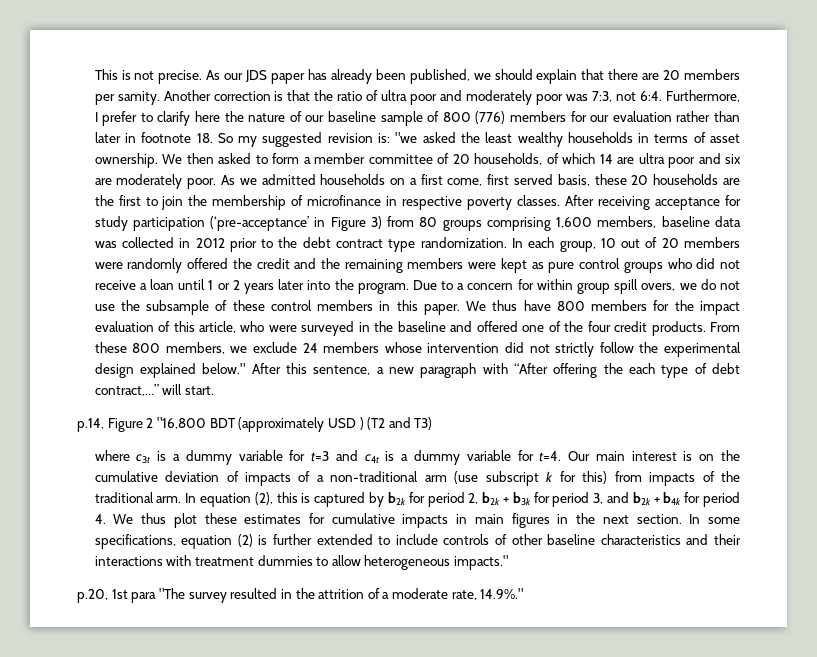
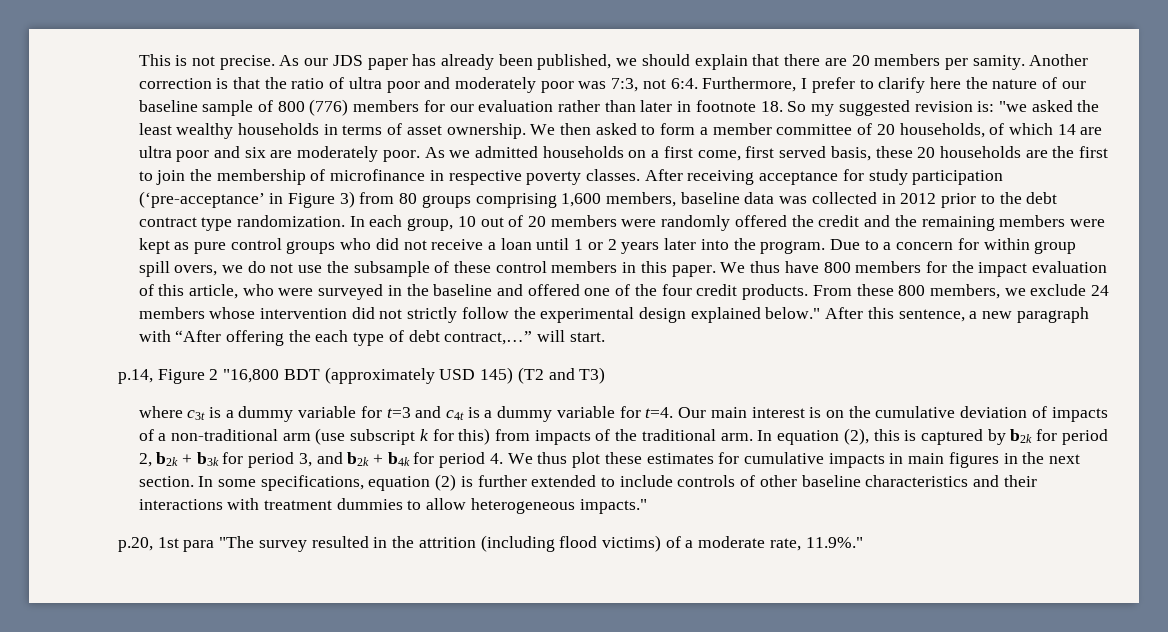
[359,417,364,430] ) -> [480,367,514,384] 145)
(365, 594) none -> [480,535,661,552] (including flood victims)
[480,588,524,599] 14.9%." -> [805,537,863,548] 11.9%."

